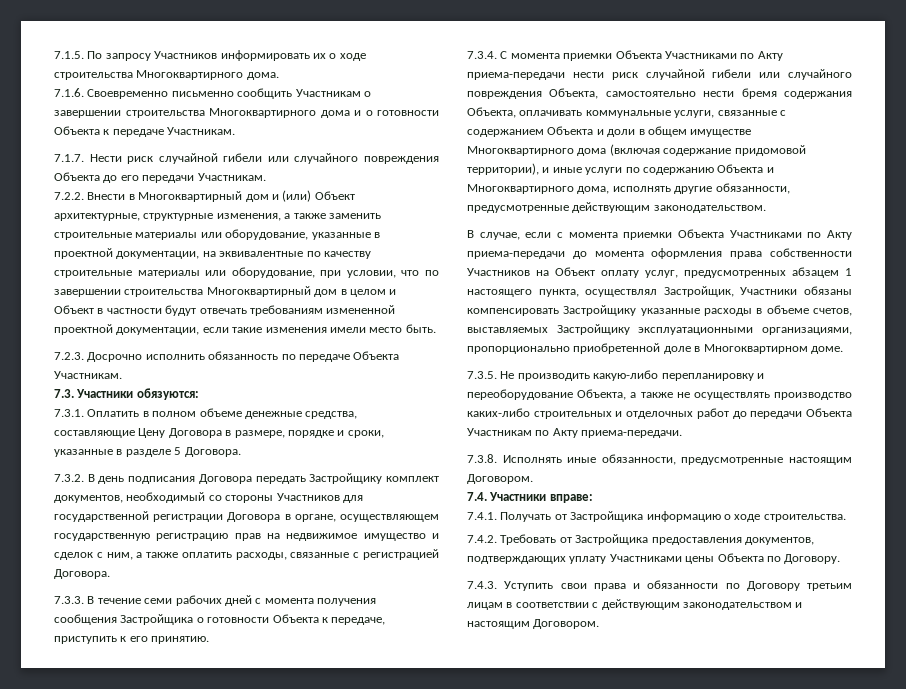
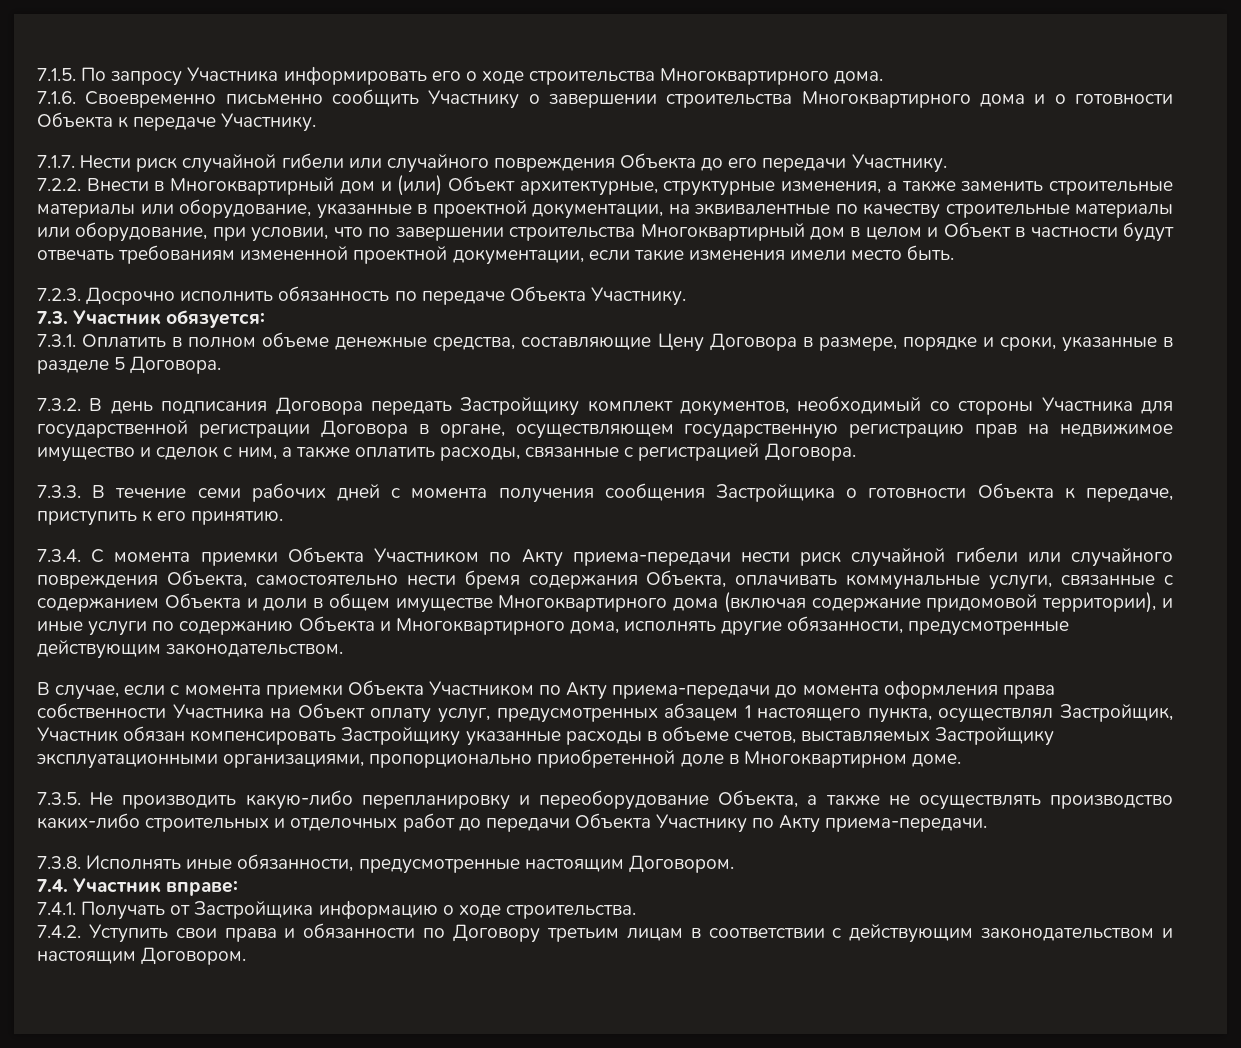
[154,50,326,61] Участников информировать их -> [187,66,461,85] Участника информировать его
[295,89,361,97] Участникам -> [428,90,520,109] Участнику
[167,127,236,135] Участникам. -> [221,113,317,132] Участнику.
[197,173,266,181] Участникам. -> [851,154,947,173] Участнику.
[54,371,122,379] Участникам. -> [590,287,686,306] Участнику.
[76,388,199,400] Участники обязуются: -> [73,310,266,328] Участник обязуется:
[276,493,340,501] Участников -> [1041,397,1133,412] Участника
[664,51,737,59] Участниками -> [374,548,480,563] Участником
[729,230,802,238] Участниками -> [428,681,534,696] Участником
[467,268,530,276] Участников -> [172,704,264,719] Участника
[740,286,852,295] Участники обязаны -> [37,726,186,742] Участник обязан
[467,428,532,436] Участникам -> [656,814,748,833] Участнику
[489,492,547,501] Участники -> [73,878,162,893] Участник
[500,534,814,545] [467,553,841,564] [467,581,497,589] Требовать от Застройщика предоставления документов, подтверждающих уплату Участниками цены Объекта по Договору. // 7.4.3. -> (81, 931) none

